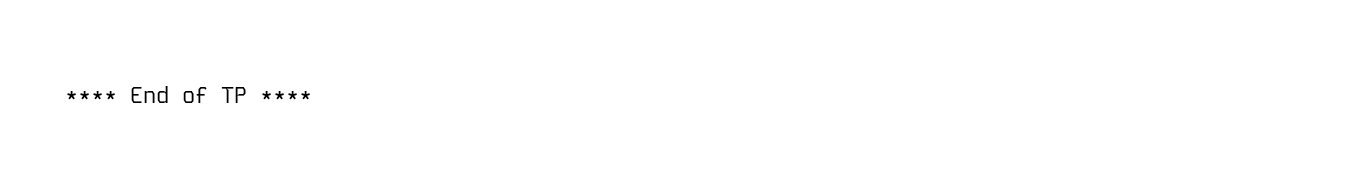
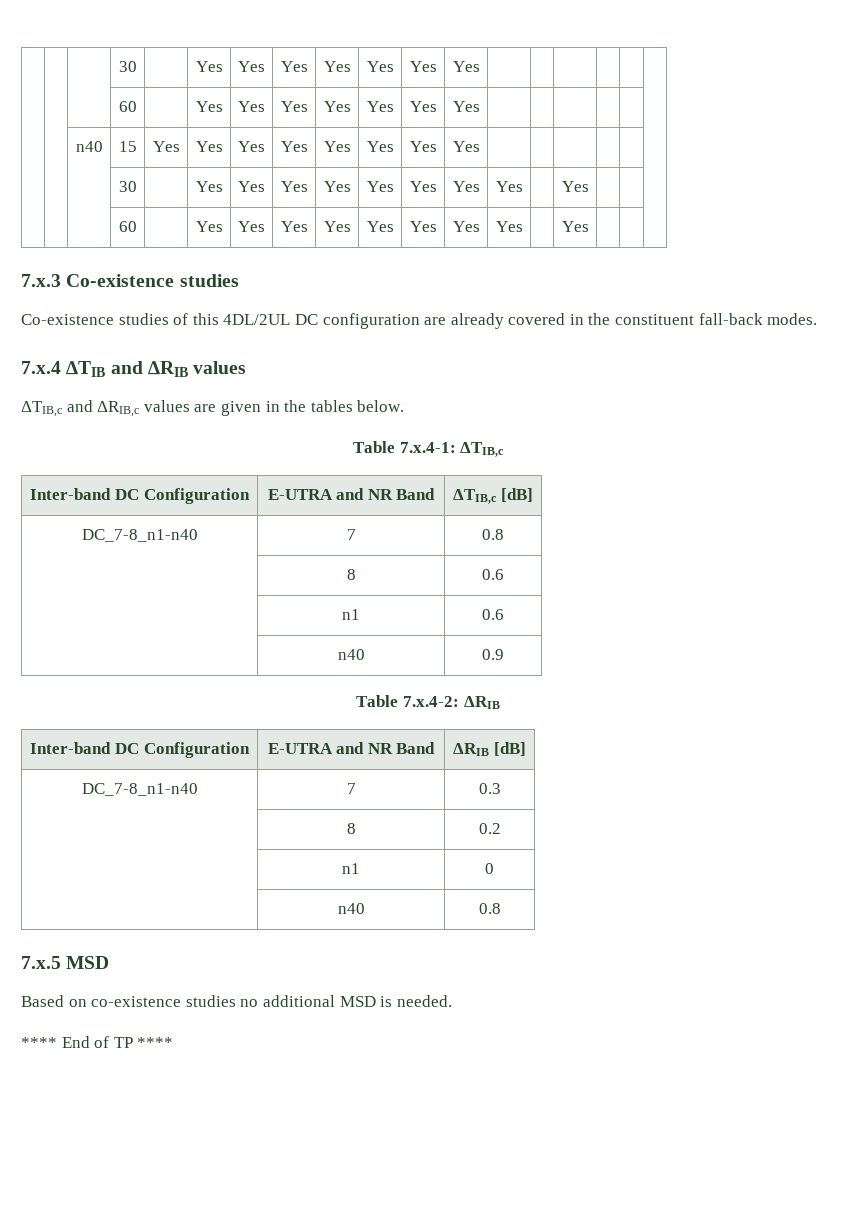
(65, 97) none -> [118,61,137,72] [195,61,223,72] [238,61,265,72] [280,61,308,72] [323,61,351,72] [366,61,394,72] [409,61,437,72] [452,61,480,72] [118,101,137,112] [195,101,223,112] [238,101,265,112] [280,101,308,112] [323,101,351,112] [366,101,394,112] [409,101,437,112] [452,101,480,112] [75,141,103,152] [118,141,137,152] [152,141,180,152] [195,141,223,152] [238,141,265,152] [280,141,308,152] [323,141,351,152] [366,141,394,152] [409,141,437,152] [452,141,480,152] [118,181,137,192] [195,181,223,192] [238,181,265,192] [280,181,308,192] [323,181,351,192] [366,181,394,192] [409,181,437,192] [452,181,480,192] [495,181,523,192] [561,181,589,192] [118,221,137,232] [195,221,223,232] [238,221,265,232] [280,221,308,232] [323,221,351,232] [366,221,394,232] [409,221,437,232] [452,221,480,232] [495,221,523,232] [561,221,589,232] [21,274,239,287] [21,313,818,329] [21,361,247,377] [21,400,405,417] [352,441,505,457] [30,488,250,504] [267,488,436,500] [453,488,533,504] [81,529,198,542] [346,529,356,540] [482,529,504,540] [346,569,356,580] [482,569,504,580] [342,609,360,620] [482,609,504,620] [337,649,365,660] [482,649,504,660] [356,695,500,709] [30,742,250,758] [267,742,436,754] [453,742,526,756] [81,783,198,796] [346,783,356,794] [478,783,501,794] [346,823,356,834] [478,823,501,834] [342,863,360,874] [485,863,494,874] [337,903,365,914] [478,903,501,914] [21,956,110,969] [21,995,452,1007] | | | 30 | | Yes | Yes | Yes | Yes | Yes | Yes | Yes | | | | | | // | | | 60 | | Yes | Yes | Yes | Yes | Yes | Yes | Yes | | | | | | // | | n40 | 15 | Yes | Yes | Yes | Yes | Yes | Yes | Yes | Yes | | | | | | // | | | 30 | | Yes | Yes | Yes | Yes | Yes | Yes | Yes | Yes | | Yes | | | // | | | 60 | | Yes | Yes | Yes | Yes | Yes | Yes | Yes | Yes | | Yes | | | // 7.x.3 Co-existence studies // Co-existence studies of this 4DL/2UL DC configuration are already covered in the constituent fall-back modes. // 7.x.4 ∆TIB and ∆RIB values // ΔTIB,c and ΔRIB,c values are given in the tables below. // Table 7.x.4-1: ΔTIB,c // Inter-band DC Configuration | E-UTRA and NR Band | ΔTIB,c [dB] // DC_7-8_n1-n40 | 7 | 0.8 // | 8 | 0.6 // | n1 | 0.6 // | n40 | 0.9 // Table 7.x.4-2: ΔRIB // Inter-band DC Configuration | E-UTRA and NR Band | ΔRIB [dB] // DC_7-8_n1-n40 | 7 | 0.3 // | 8 | 0.2 // | n1 | 0 // | n40 | 0.8 // 7.x.5 MSD // Based on co-existence studies no additional MSD is needed. //

